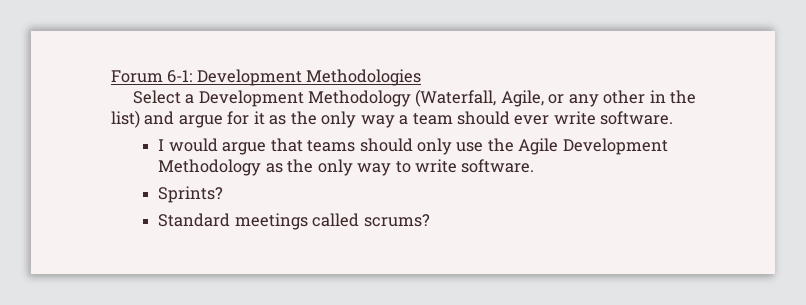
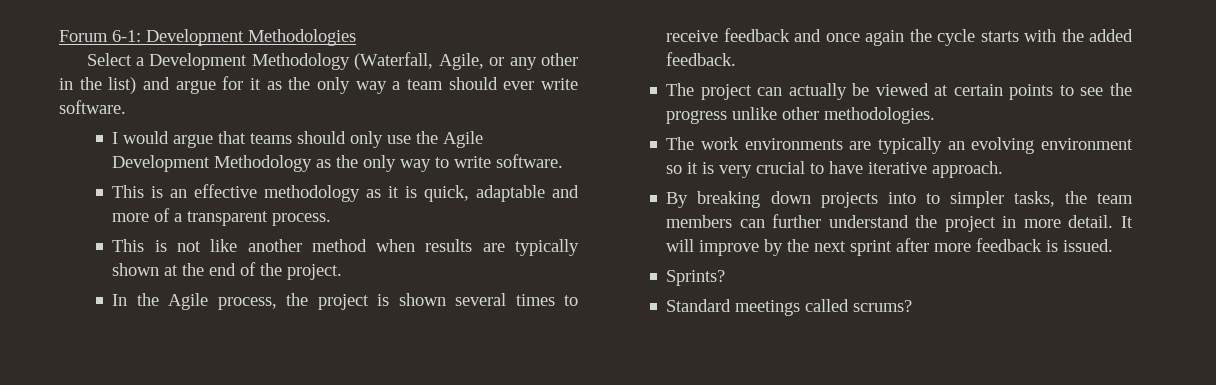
(535, 166) none -> [112,184,580,202] [112,208,332,226] [112,239,579,256] [112,262,343,280] [112,293,579,310] [666,28,1133,46] [666,52,737,66] [666,83,1132,100] [666,107,936,124] [666,137,1133,154] [666,161,1004,178] [666,191,1133,208] [666,214,1133,232] [666,238,1114,256] // This is an effective methodology as it is quick, adaptable and more of a transparent process. // This is not like another method when results are typically shown at the end of the project. // In the Agile process, the project is shown several times to receive feedback and once again the cycle starts with the added feedback. // The project can actually be viewed at certain points to see the progress unlike other methodologies. // The work environments are typically an evolving environment so it is very crucial to have iterative approach. // By breaking down projects into to simpler tasks, the team members can further understand the project in more detail. It will improve by the next sprint after more feedback is issued.

